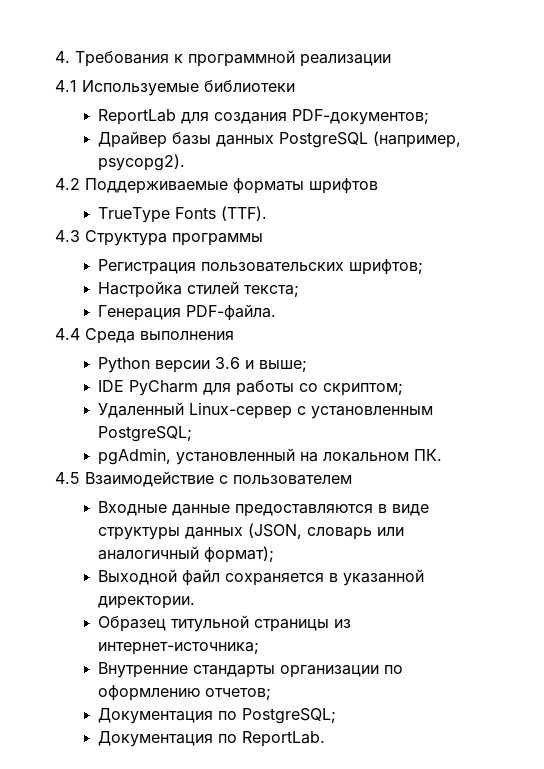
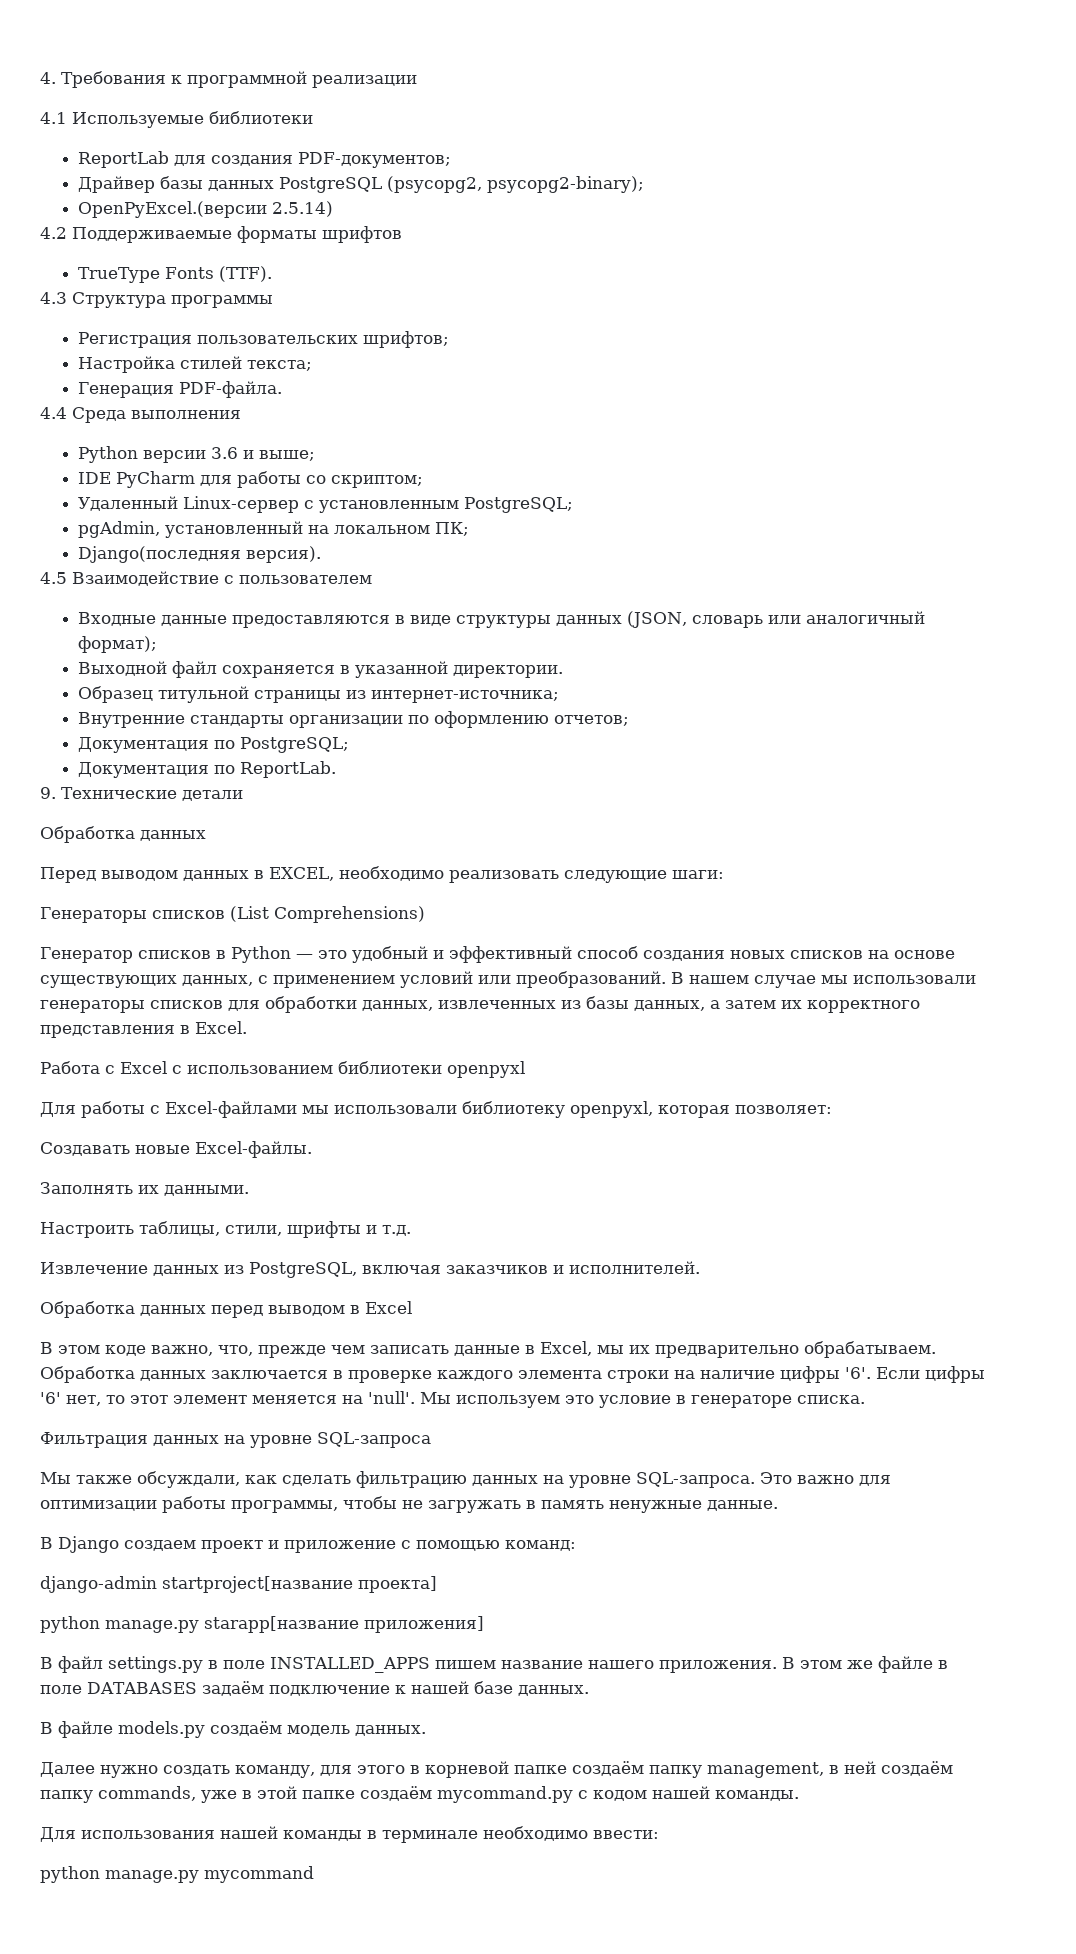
[373,131,462,148] [98,154,186,171] (например, psycopg2). -> [386,176,644,193] [77,201,333,218] (psycopg2, psycopg2-binary); // OpenPyExcel.(версии 2.5.14)
[414,449,443,461] ПК. -> [434,522,469,536] [77,546,321,563] ПК; // Django(последняя версия).
(326, 739) none -> [40,787,243,801] [40,826,206,843] [40,866,724,883] [40,906,425,923] [40,946,955,963] [40,971,976,988] [40,996,920,1013] [40,1021,247,1038] [40,1061,525,1078] [40,1101,832,1118] [40,1141,312,1158] [40,1182,249,1196] [40,1221,411,1238] [40,1261,700,1278] [40,1301,412,1318] [40,1341,936,1358] [40,1366,985,1383] [40,1391,865,1408] [40,1432,431,1448] [40,1471,891,1488] [40,1496,778,1513] [40,1536,576,1553] [40,1576,437,1593] [40,1616,484,1633] [40,1656,948,1673] [40,1681,589,1696] [40,1721,426,1738] [40,1761,953,1778] [40,1786,799,1803] [40,1826,659,1843] [40,1866,314,1883] // 9. Технические детали // Обработка данных // Перед выводом данных в EXCEL, необходимо реализовать следующие шаги: // Генераторы списков (List Comprehensions) // Генератор списков в Python — это удобный и эффективный способ создания новых списков на основе существующих данных, с применением условий или преобразований. В нашем случае мы использовали генераторы списков для обработки данных, извлеченных из базы данных, а затем их корректного представления в Excel. // Работа с Excel с использованием библиотеки openpyxl // Для работы с Excel-файлами мы использовали библиотеку openpyxl, которая позволяет: // Создавать новые Excel-файлы. // Заполнять их данными. // Настроить таблицы, стили, шрифты и т.д. // Извлечение данных из PostgreSQL, включая заказчиков и исполнителей. // Обработка данных перед выводом в Excel // В этом коде важно, что, прежде чем записать данные в Excel, мы их предварительно обрабатываем. Обработка данных заключается в проверке каждого элемента строки на наличие цифры '6'. Если цифры '6' нет, то этот элемент меняется на 'null'. Мы используем это условие в генераторе списка. // Фильтрация данных на уровне SQL-запроса // Мы также обсуждали, как сделать фильтрацию данных на уровне SQL-запроса. Это важно для оптимизации работы программы, чтобы не загружать в память ненужные данные. // В Django создаем проект и приложение с помощью команд: // django-admin startproject[название проекта] // python manage.py starapp[название приложения] // В файл settings.py в поле INSTALLED_APPS пишем название нашего приложения. В этом же файле в поле DATABASES задаём подключение к нашей базе данных. // В файле models.py создаём модель данных. // Далее нужно создать команду, для этого в корневой папке создаём папку management, в ней создаём папку commands, уже в этой папке создаём mycommand.py с кодом нашей команды. // Для использования нашей команды в терминале необходимо ввести: // python manage.py mycommand

